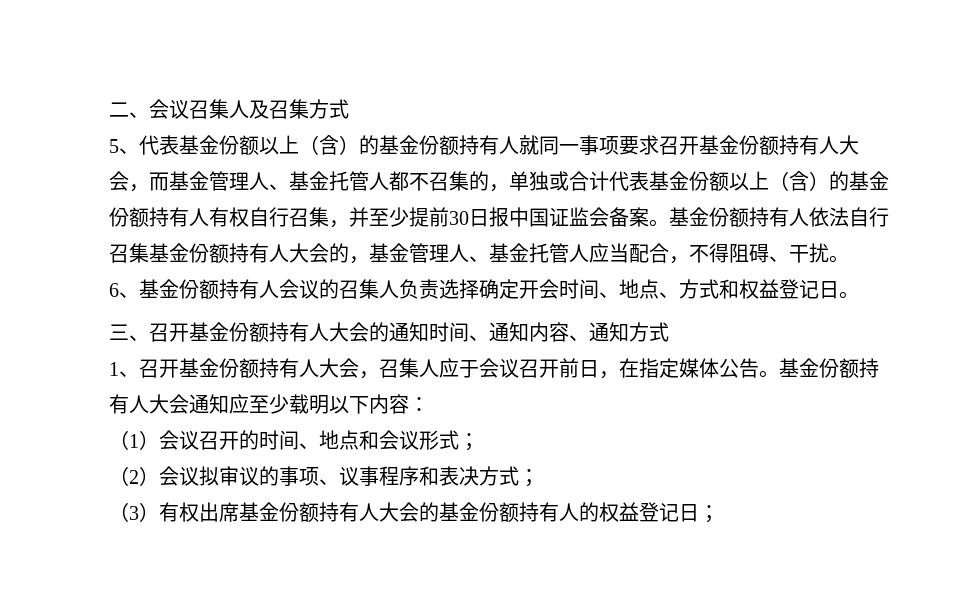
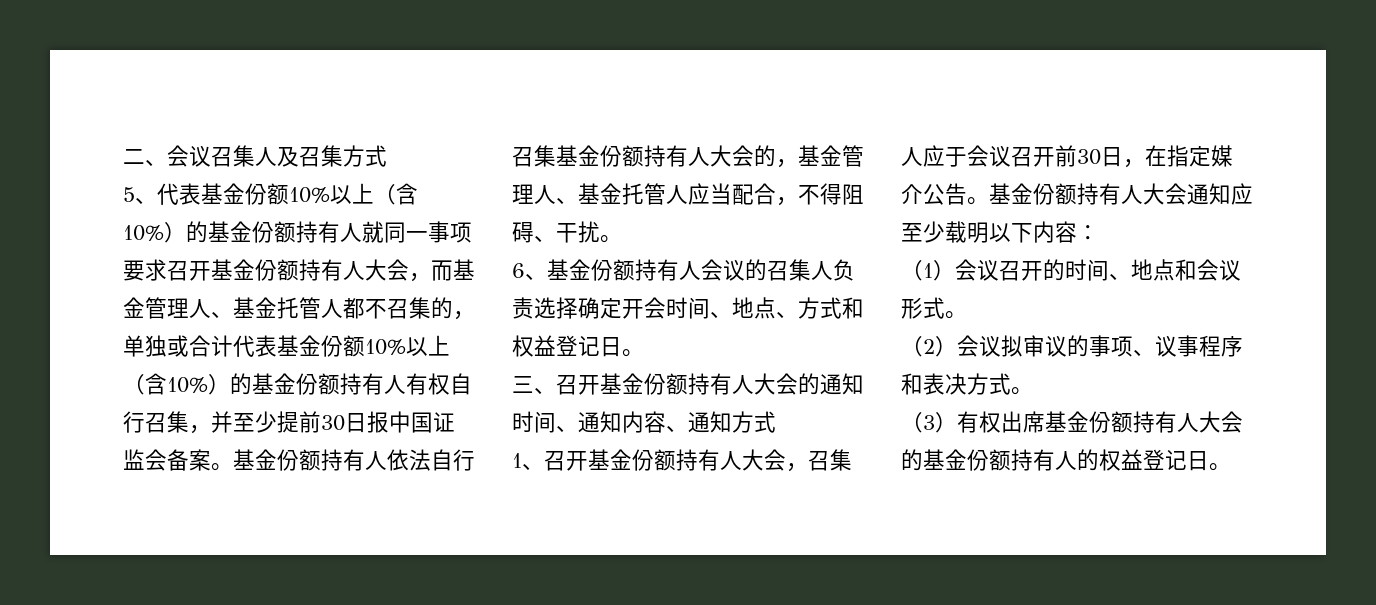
[259,135,339,155] 以上（含 -> [289,183,418,205] [123,225,164,241] 10%以上（含10%
[729,171,809,191] 以上（含 -> [365,335,450,356] [123,373,208,395] 10%以上（含10%
(579, 368) none -> [1077,149,1101,165] 30
[699,358,719,378] 体 -> [901,184,923,204] 介
[459,433,479,451] ； -> [945,311,967,319] 。
[519,469,539,487] ； -> [1011,387,1033,395] 。
[699,505,719,523] ； -> [1209,463,1231,471] 。

